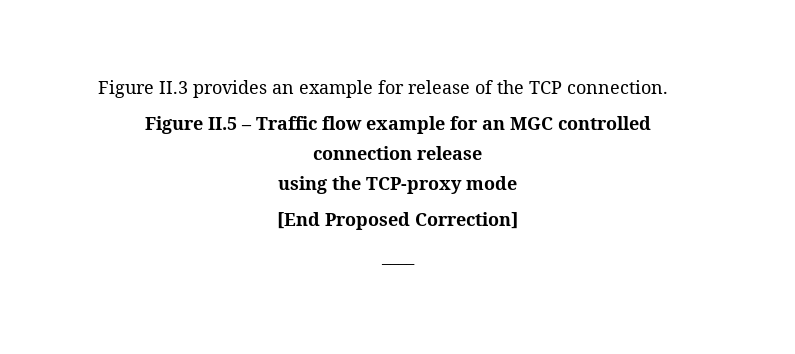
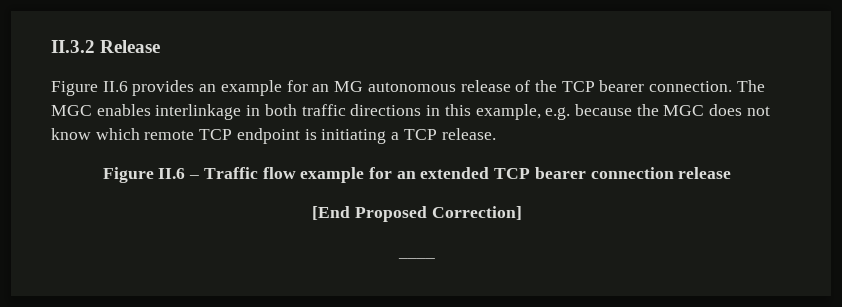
[98,80,188,98] Figure II.3 -> [51,40,161,53] [51,81,128,96] II.3.2 Release // Figure II.6
(404, 87) none -> [312,81,456,92] an MG autonomous
(562, 87) none -> [599,80,645,92] bearer
[144,116,237,134] // Figure II.5 -> [736,80,765,92] [51,104,770,120] [51,128,496,144] [102,167,186,183] The MGC enables interlinkage in both traffic directions in this example, e.g. because the MGC does not know which remote TCP endpoint is initiating a TCP release. // Figure II.6
[509,116,651,130] MGC controlled -> [420,167,586,179] extended TCP bearer
[278,176,517,194] // using the TCP-proxy mode -> (732, 173) none

